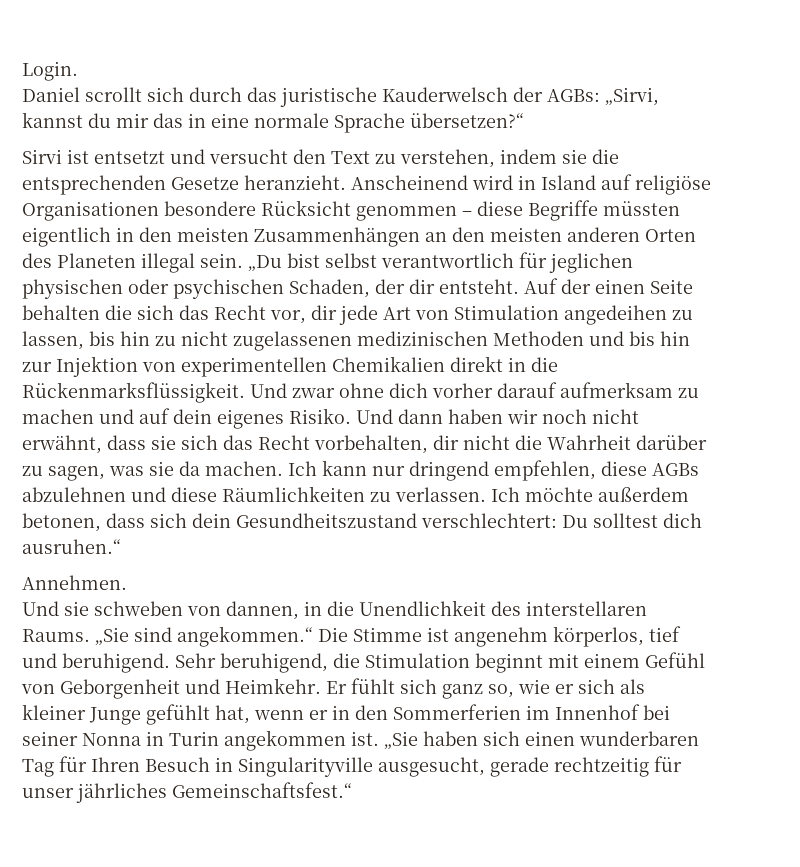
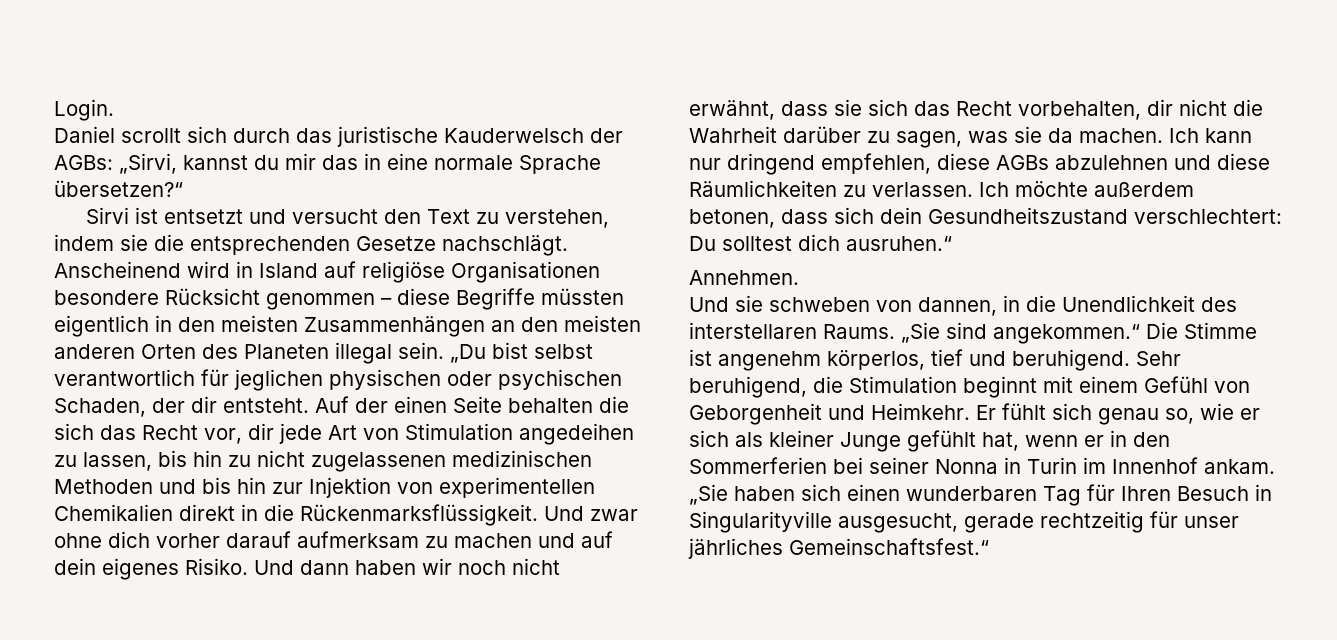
[244,175,346,190] heranzieht. -> [442,235,568,256] nachschlägt.
[442,684,483,699] ganz -> [1098,408,1159,425] genau
[526,704,640,720] im Innenhof -> (827, 465) none
[224,730,379,751] angekommen ist. -> [1083,457,1275,474] im Innenhof ankam.

